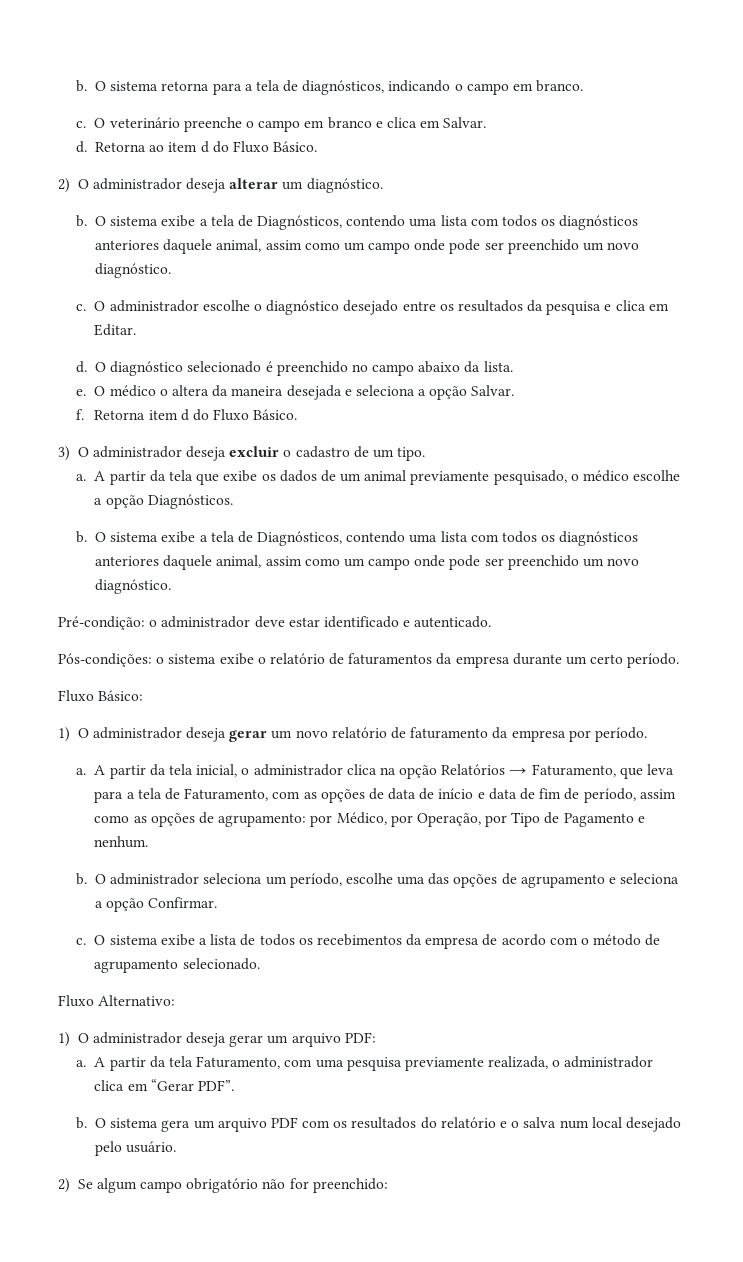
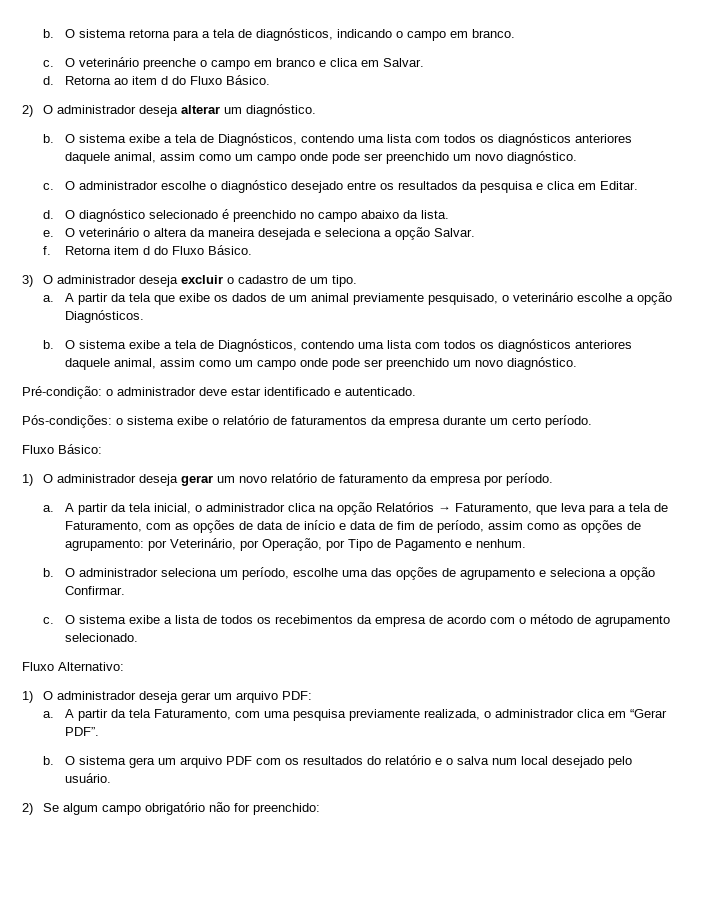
[109,385,156,397] médico -> [78,227,139,237] veterinário
[582,470,629,482] médico -> [512,292,573,302] veterinário
[336,812,387,825] Médico, -> [169,538,236,550] Veterinário,

